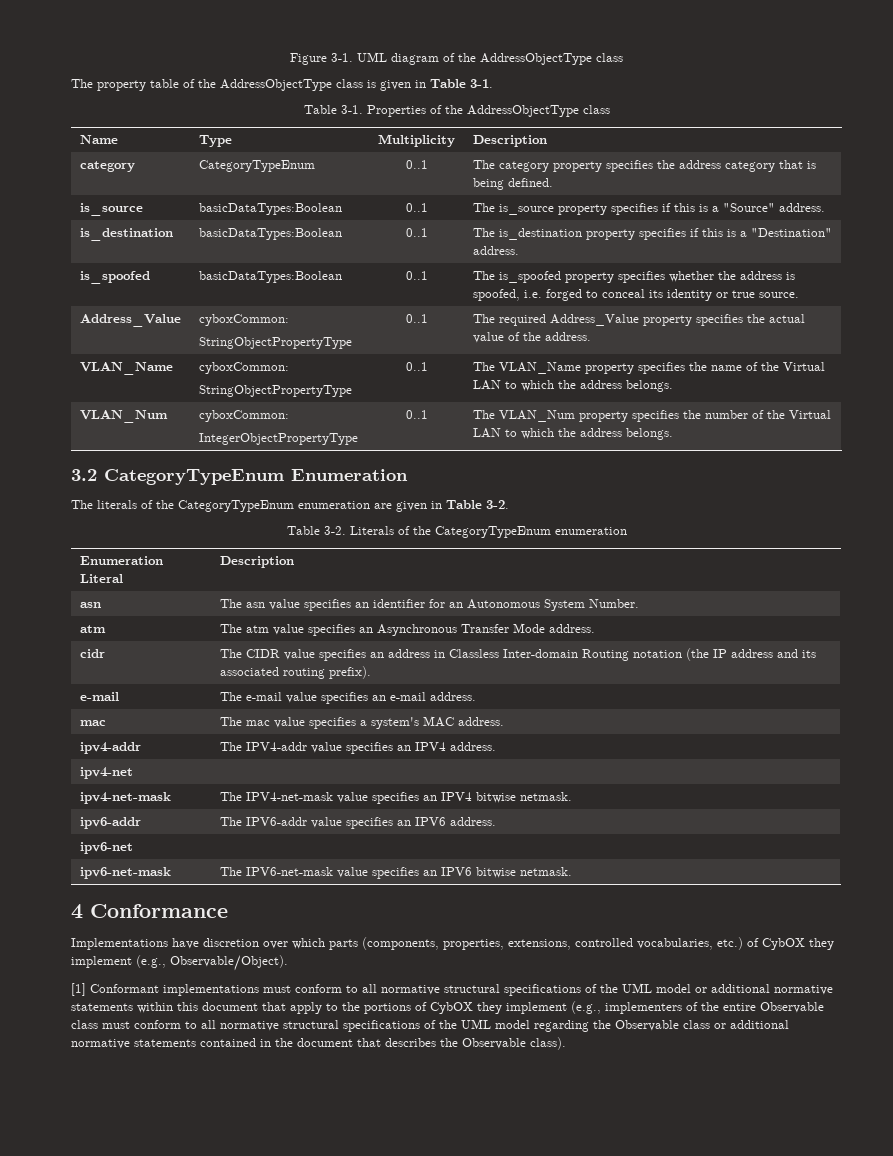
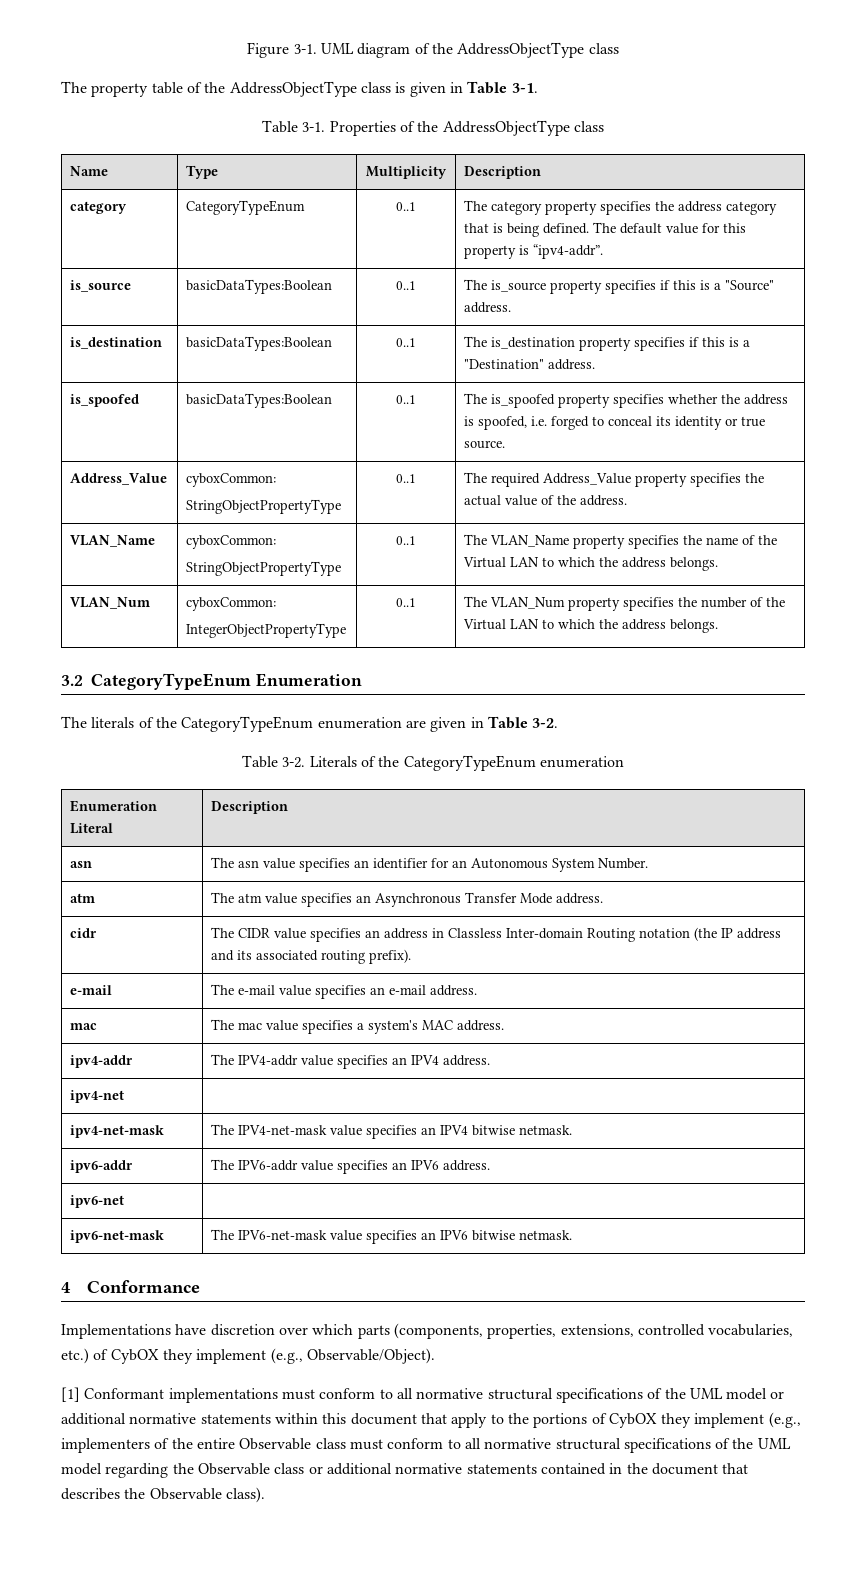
(553, 182) none -> [593,222,747,234] [464,244,604,259] The default value for this property is “ipv4-addr”.

